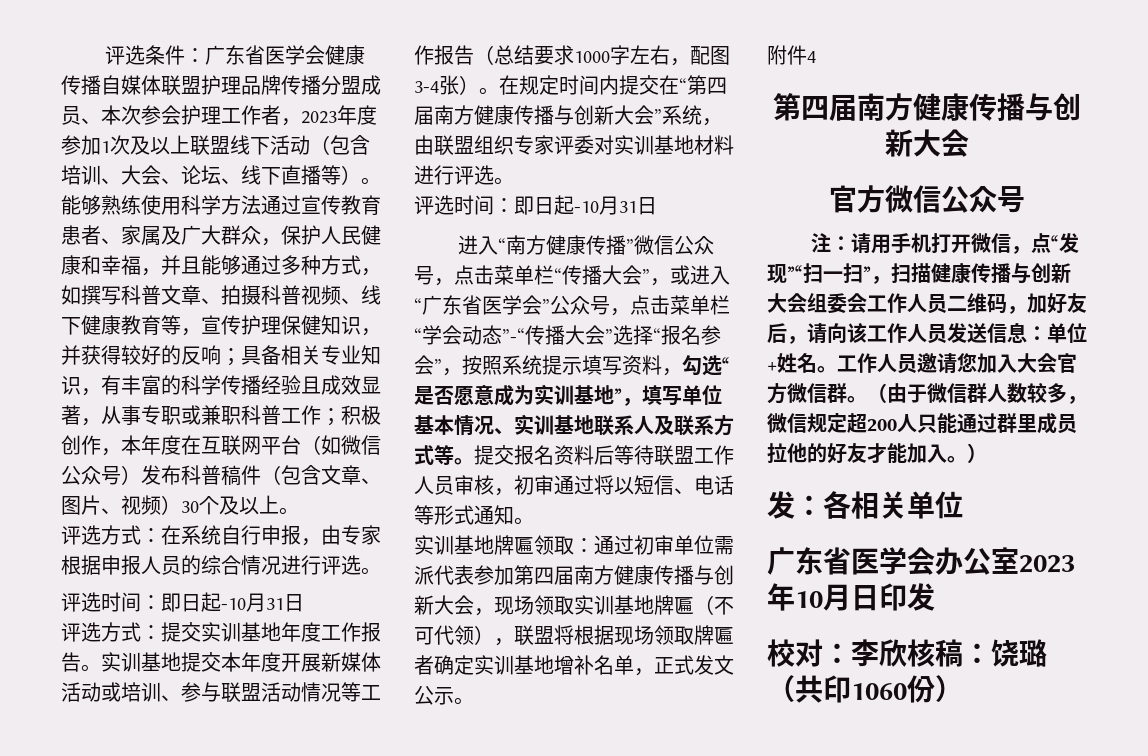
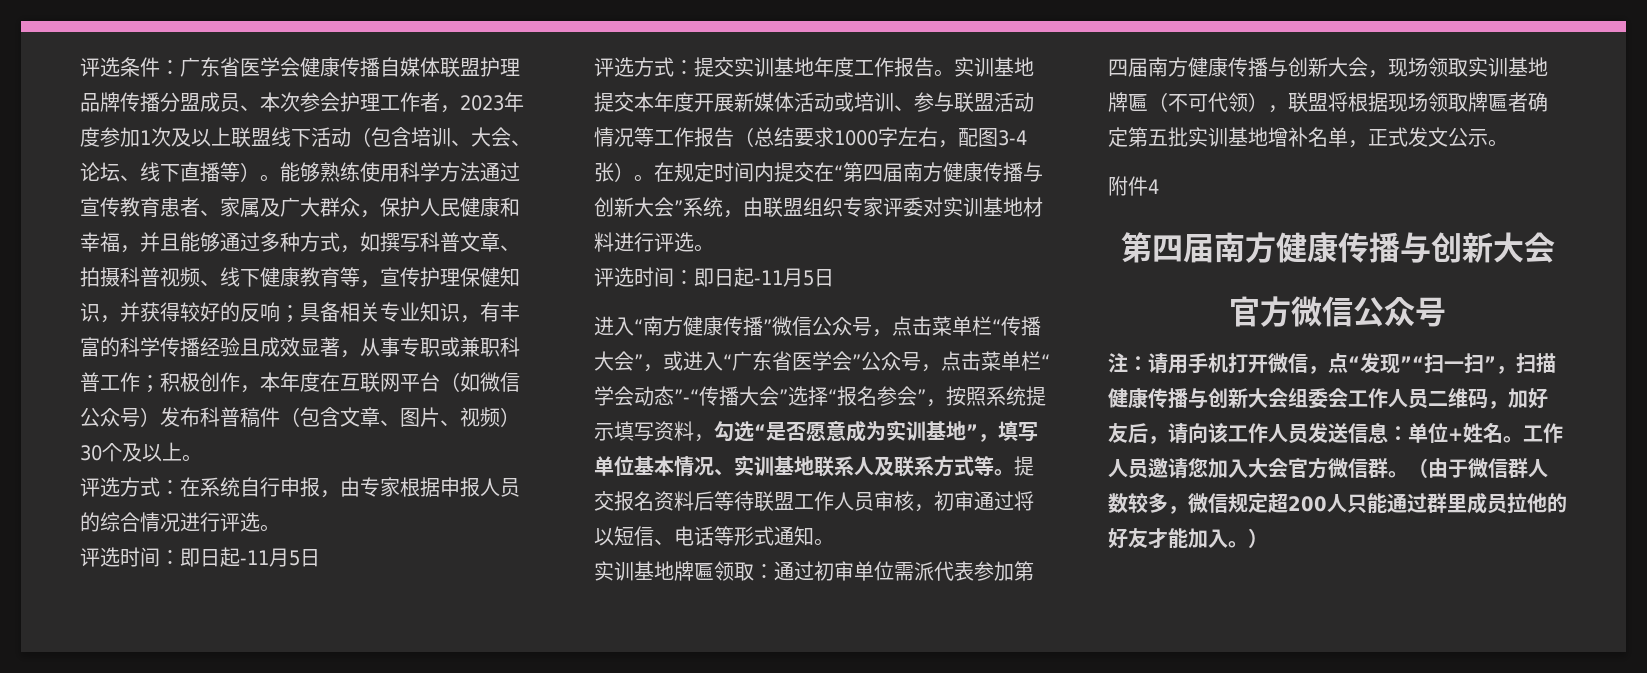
[221,593,284,612] -10月31 -> [240,548,300,567] -11月5
[574,196,637,215] -10月31 -> [754,268,814,287] -11月5
(474, 665) none -> [1128,127,1188,147] 第五批
[767,491,963,519] [767,547,1075,575] [767,583,935,611] [767,639,1047,667] [767,675,963,703] // 发：各相关单位 // 广东省医学会办公室2023年10月日印发 // 校对：李欣核稿：饶璐（共印1060份） -> (1268, 538) none

